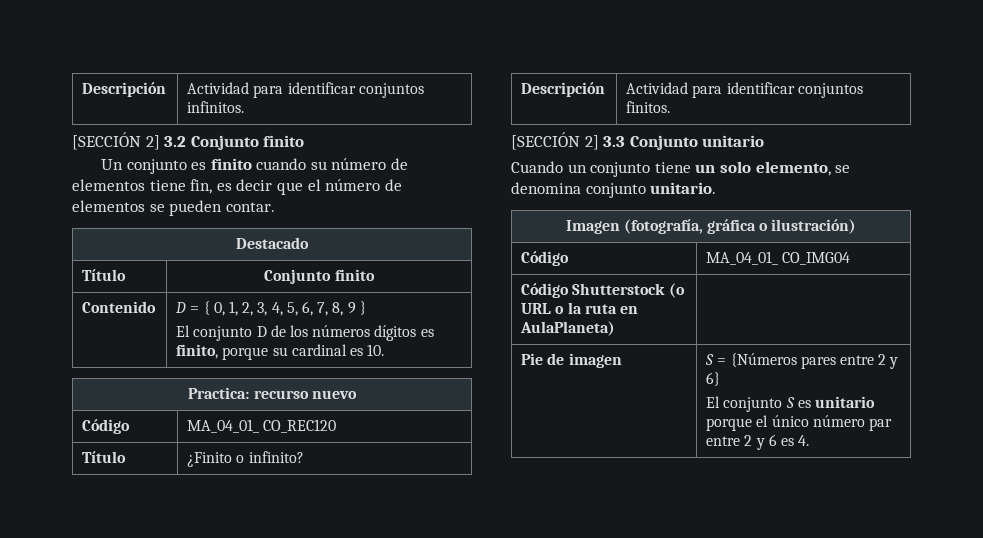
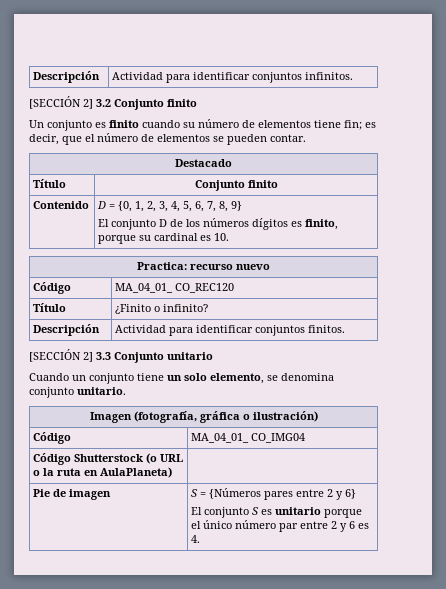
[190,179,273,194] fin, es decir -> [344,120,376,130] [29,134,59,145] fin; es decir,
[203,301,225,316] { 0, -> [118,201,133,212] {0,
[347,301,366,315] 9 } -> [231,201,243,211] 9}

